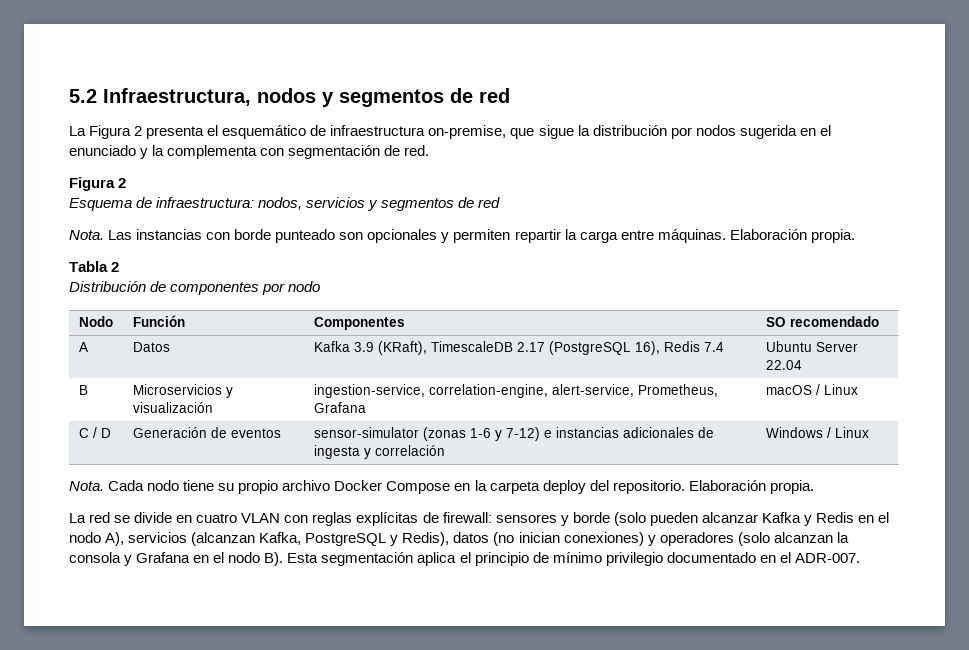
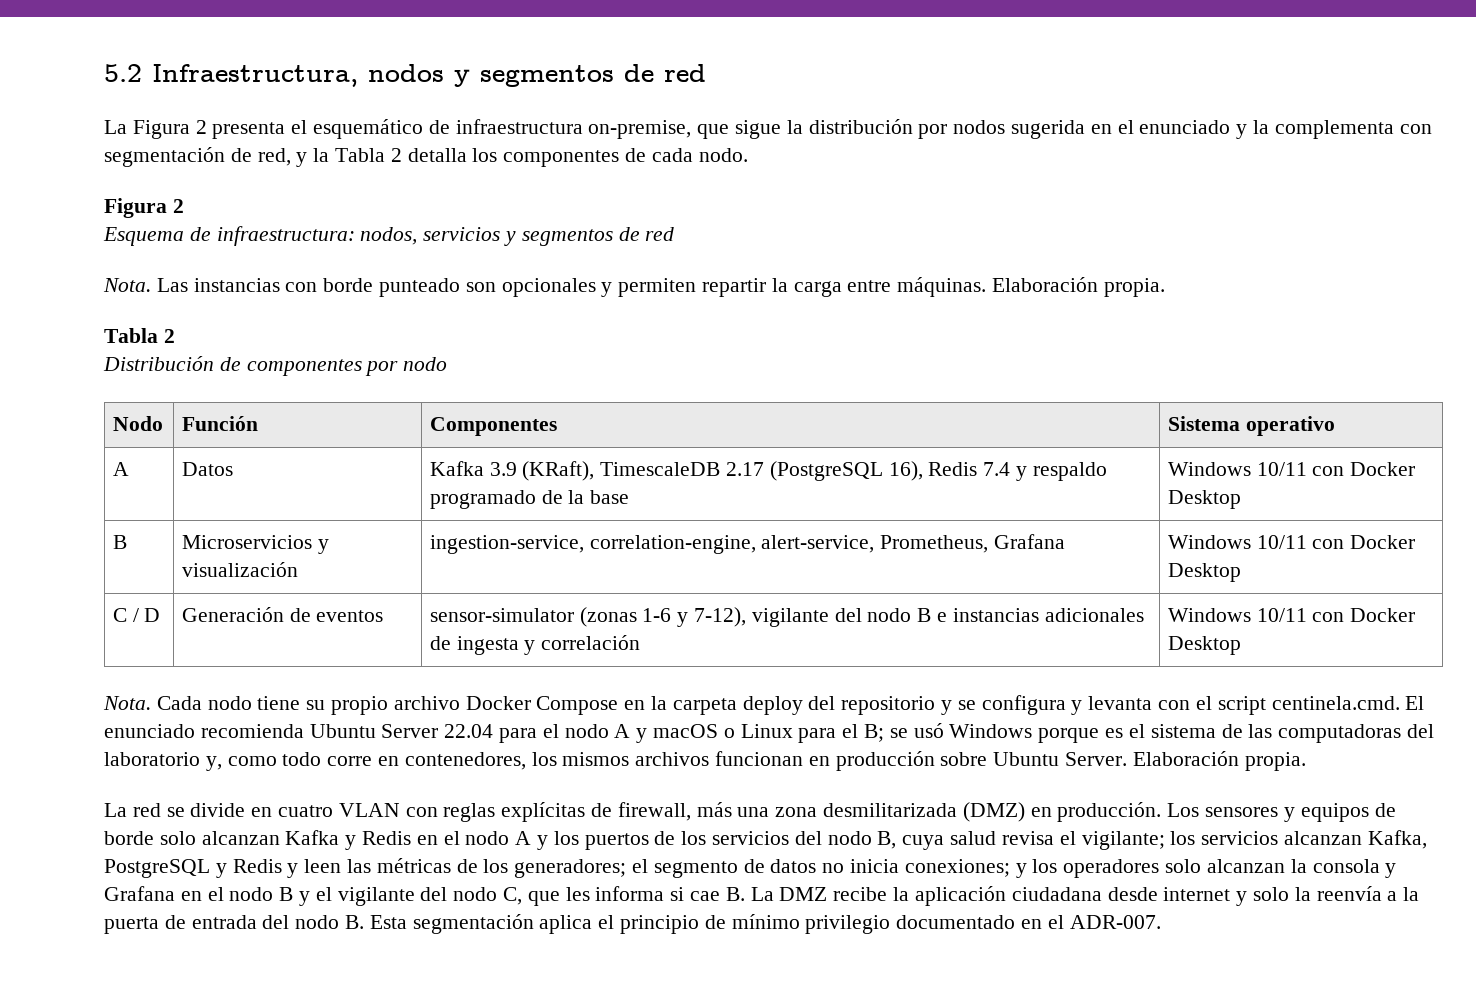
[404,145,430,156] red. -> [257,148,748,167] red, y la Tabla 2 detalla los componentes de cada nodo.
[765,316,879,327] SO recomendado -> [1167,416,1335,436] Sistema operativo
[765,341,858,352] [765,360,802,370] | Ubuntu Server 22.04 -> [1016,462,1107,481] [429,490,630,509] [1167,462,1416,476] [1167,490,1241,509] y respaldo programado de la base | Windows 10/11 con Docker Desktop
[765,384,858,395] macOS / Linux -> [1167,535,1416,549] [1167,563,1241,582] Windows 10/11 con Docker Desktop
[505,427,540,441] 7-12) -> [694,607,932,627] 7-12), vigilante del nodo B
[826,427,869,438] / Linux -> [1256,608,1416,622] [1167,636,1241,655] 10/11 con Docker Desktop
[612,480,685,494] repositorio. -> [841,695,1425,715] [104,723,1434,743] [104,751,1128,771] repositorio y se configura y levanta con el script centinela.cmd. El enunciado recomienda Ubuntu Server 22.04 para el nodo A y macOS o Linux para el B; se usó Windows porque es el sistema de las computadoras del laboratorio y, como todo corre en contenedores, los mismos archivos funcionan en producción sobre Ubuntu Server.
[442,512,758,526] firewall: sensores y borde (solo pueden alcanzar -> [617,802,1396,822] [104,831,280,845] firewall, más una zona desmilitarizada (DMZ) en producción. Los sensores y equipos de borde solo alcanzan
[105,532,770,546] A), servicios (alcanzan Kafka, PostgreSQL y Redis), datos (no inician conexiones) y operadores (solo -> [515,830,1427,850] [104,858,1202,878] A y los puertos de los servicios del nodo B, cuya salud revisa el vigilante; los servicios alcanzan Kafka, PostgreSQL y Redis y leen las métricas de los generadores; el segmento de datos no inicia conexiones; y los operadores solo
[264,552,284,566] B). -> [279,886,1420,906] [104,915,365,934] B y el vigilante del nodo C, que les informa si cae B. La DMZ recibe la aplicación ciudadana desde internet y solo la reenvía a la puerta de entrada del nodo B.

